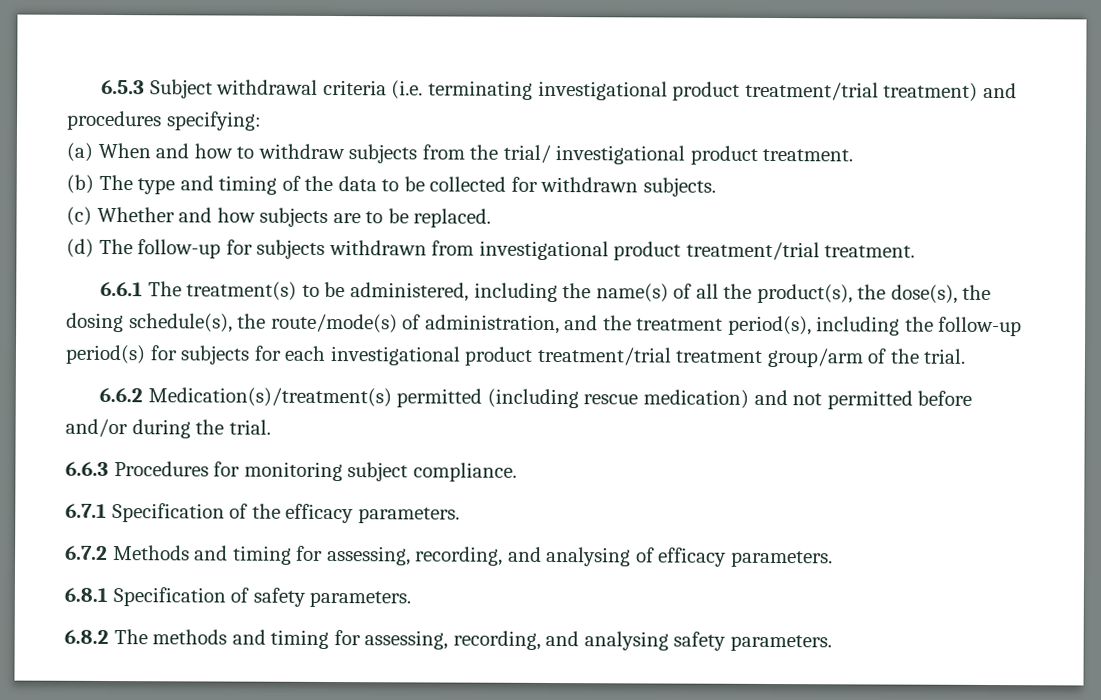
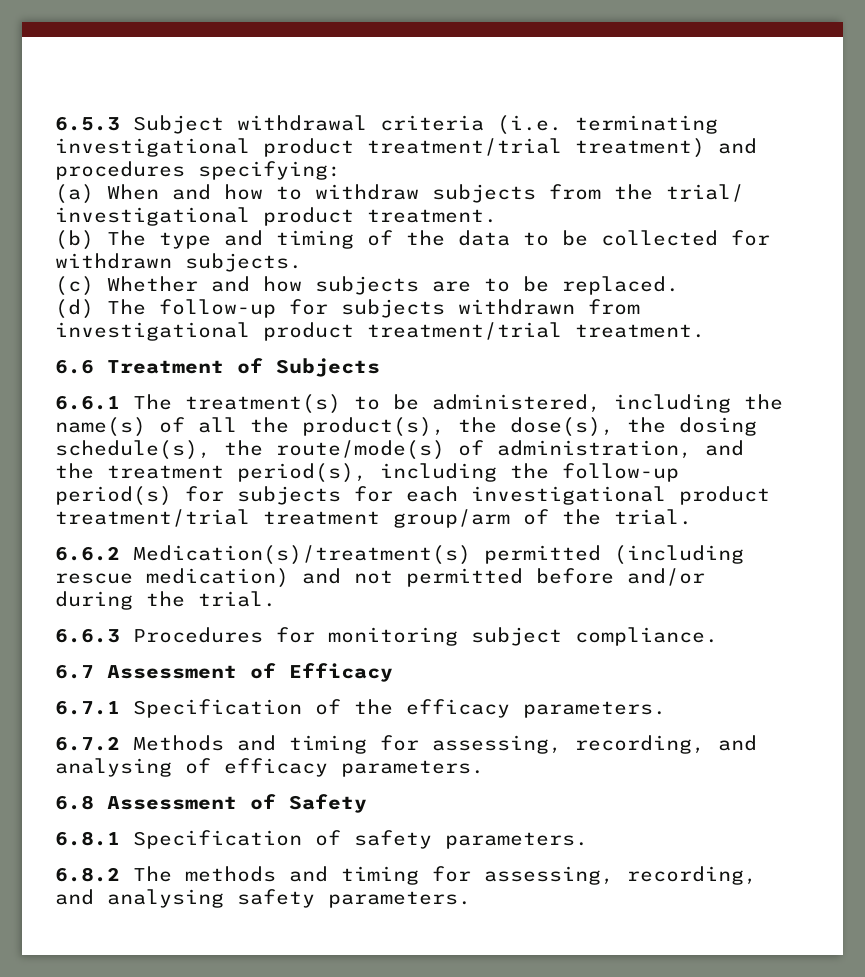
(916, 251) none -> [55,358,380,377] // 6.6 Treatment of Subjects
(517, 472) none -> [55,663,393,682] // 6.7 Assessment of Efficacy
(833, 559) none -> [55,794,367,813] // 6.8 Assessment of Safety

